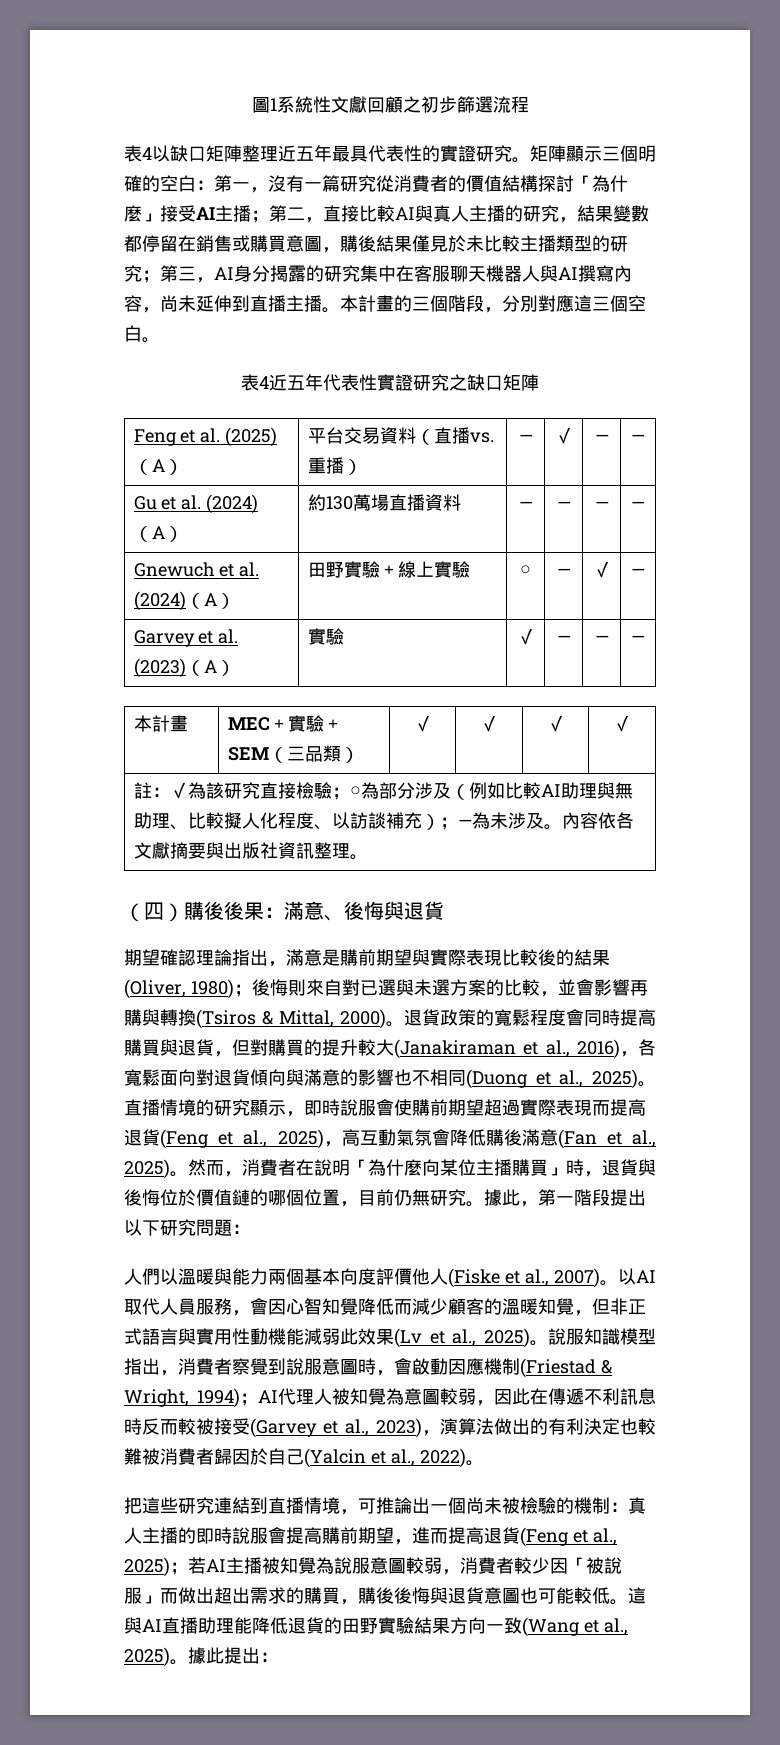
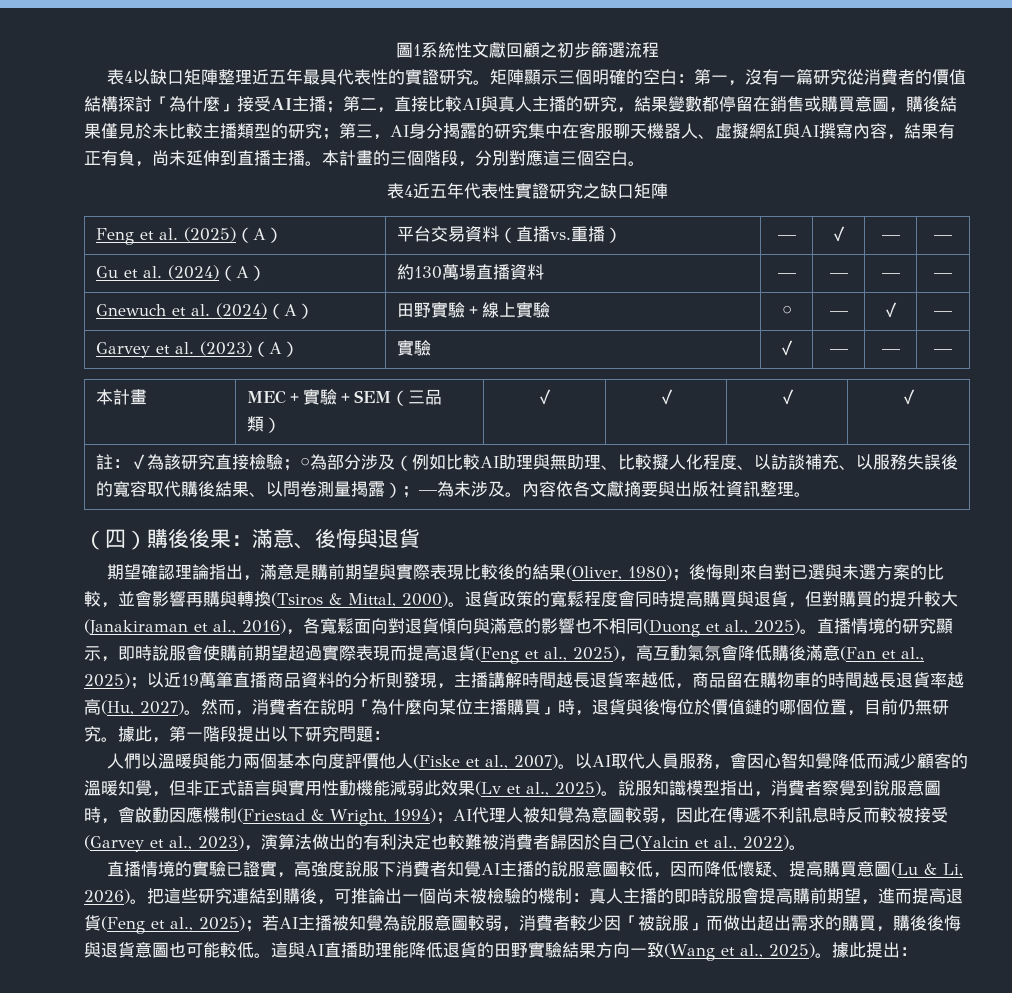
(540, 273) none -> [698,123,783,139] 、虛擬網紅
(160, 310) none -> [904,123,955,139] [84,150,152,167] 結果有正有負，
(422, 820) none -> [838,454,958,470] [95,481,385,497] 、以服務失誤後的寬容取代購後結果、以問卷測量揭露
(170, 1169) none -> [130,672,964,689] [84,699,184,715] ；以近19萬筆直播商品資料的分析則發現，主播講解時間越長退貨率越低，商品留在購物車的時間越長退貨率越高(Hu, 2027)
(484, 1463) none -> [106,861,963,878] [84,889,147,904] 直播情境的實驗已證實，高強度說服下消費者知覺AI主播的說服意圖較低，因而降低懷疑、提高購買意圖(Lu & Li, 2026)。
[268,1497,340,1514] 直播情境 -> [283,888,317,904] 購後

